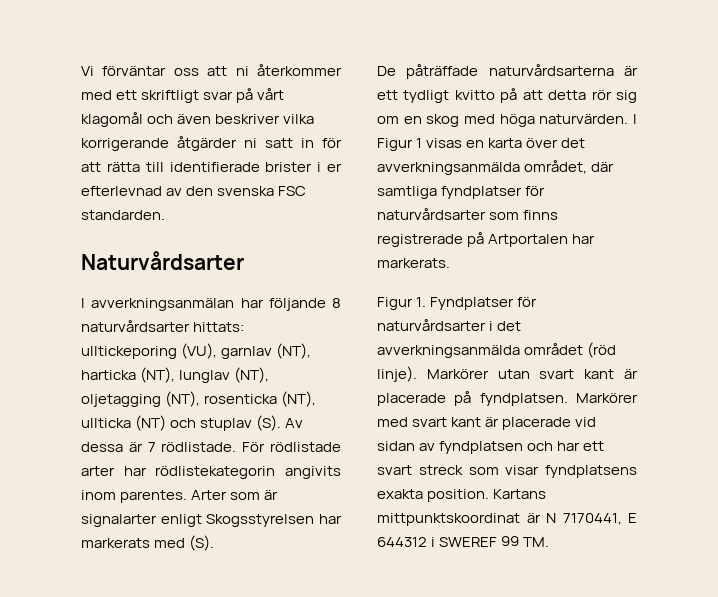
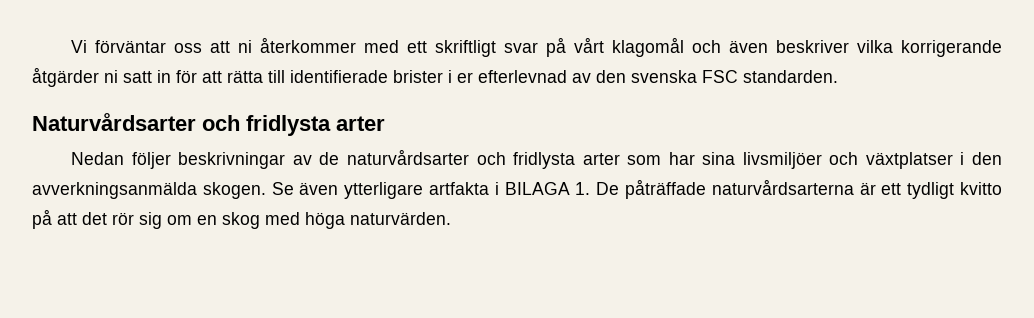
[81,298,341,311] [81,320,245,332] [81,343,312,359] [81,367,270,383] [81,391,317,407] [81,415,304,431] [81,442,341,452] [81,466,341,479] [81,490,279,503] [81,514,342,527] [81,535,215,551] // I avverkningsanmälan har följande 8 naturvårdsarter hittats: ulltickeporing (VU), garnlav (NT), harticka (NT), lunglav (NT), oljetagging (NT), rosenticka (NT), ullticka (NT) och stuplav (S). Av dessa är 7 rödlistade. För rödlistade arter har rödlistekategorin angivits inom parentes. Arter som är signalarter enligt Skogsstyrelsen har markerats med (S). // -> [202,115,385,136] [71,149,1003,169] [32,182,591,199] och fridlysta arter // Nedan följer beskrivningar av de naturvårdsarter och fridlysta arter som har sina livsmiljöer och växtplatser i den avverkningsanmälda skogen. Se även ytterligare artfakta i BILAGA 1.
[548,90,587,100] detta -> [82,212,107,225] det
[633,114,637,124] [377,138,586,151] [377,160,615,175] [377,186,546,199] [377,208,559,220] [377,232,596,247] [377,258,450,268] [377,297,538,310] [377,319,522,331] [377,342,617,358] [377,366,638,382] [377,391,638,406] [377,417,597,430] [377,441,605,454] [377,465,637,478] [377,489,547,502] [377,513,637,526] [377,536,550,547] I Figur 1 visas en karta över det avverkningsanmälda området, där samtliga fyndplatser för naturvårdsarter som finns registrerade på Artportalen har markerats. // Figur 1. Fyndplatser för naturvårdsarter i det avverkningsanmälda området (röd linje). Markörer utan svart kant är placerade på fyndplatsen. Markörer med svart kant är placerade vid sidan av fyndplatsen och har ett svart streck som visar fyndplatsens exakta position. Kartans mittpunktskoordinat är N 7170441, E 644312 i SWEREF 99 TM. -> (451, 218) none

